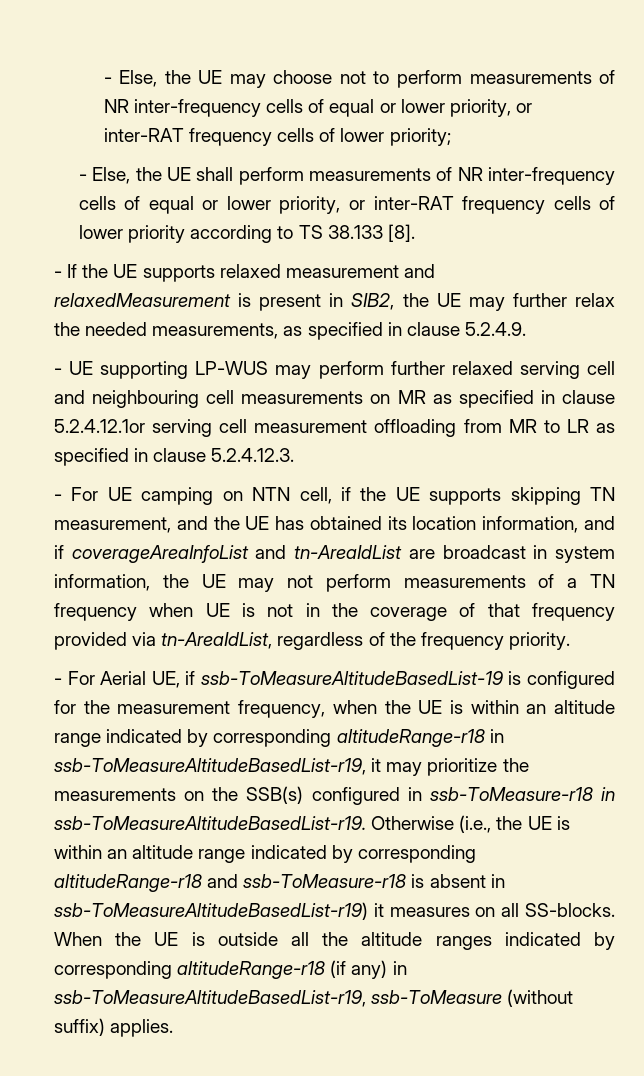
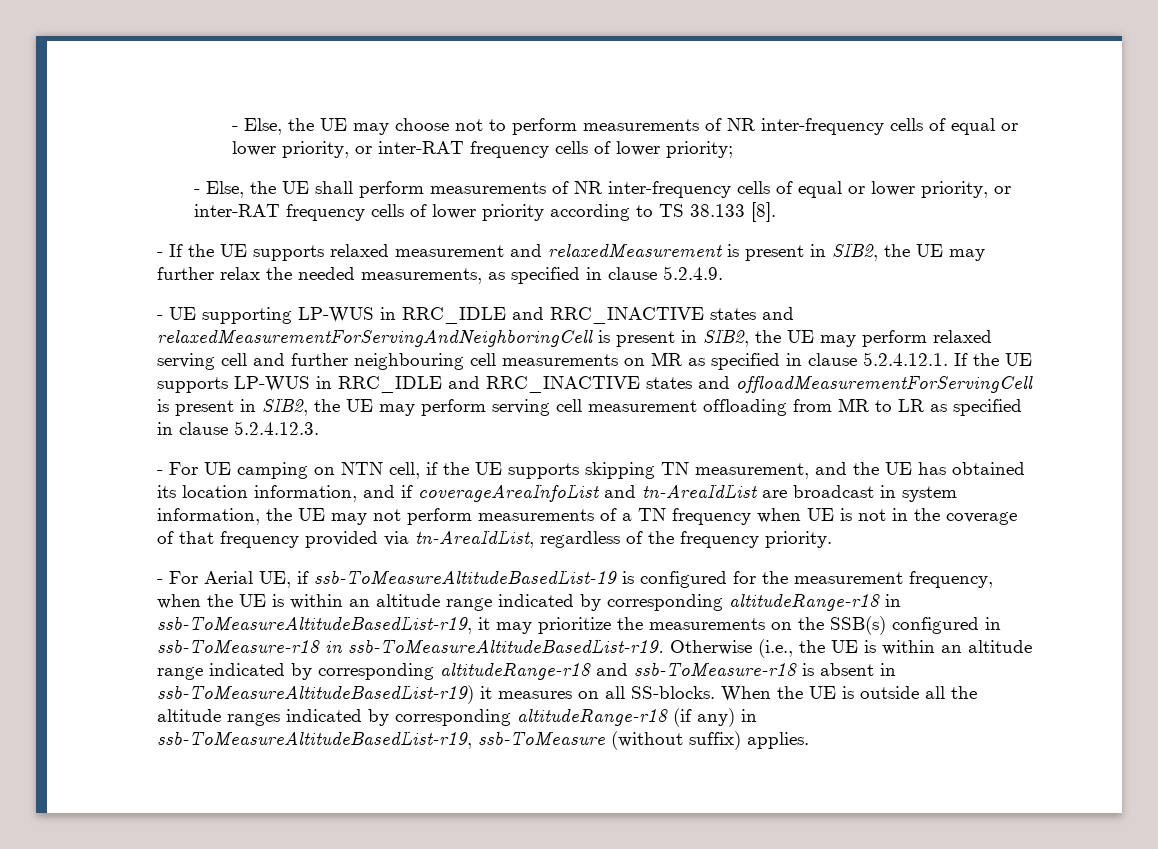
[275,361,445,379] may perform further -> [379,307,794,324] [156,329,927,347] in RRC_IDLE and RRC_INACTIVE states and relaxedMeasurementForServingAndNeighboringCell is present in SIB2, the UE may perform
(85, 397) none -> [290,353,348,366] further
[53,419,145,433] 5.2.4.12.1or -> [862,352,1032,366] [156,375,1033,393] [156,398,486,416] 5.2.4.12.1. If the UE supports LP-WUS in RRC_IDLE and RRC_INACTIVE states and offloadMeasurementForServingCell is present in SIB2, the UE may perform

